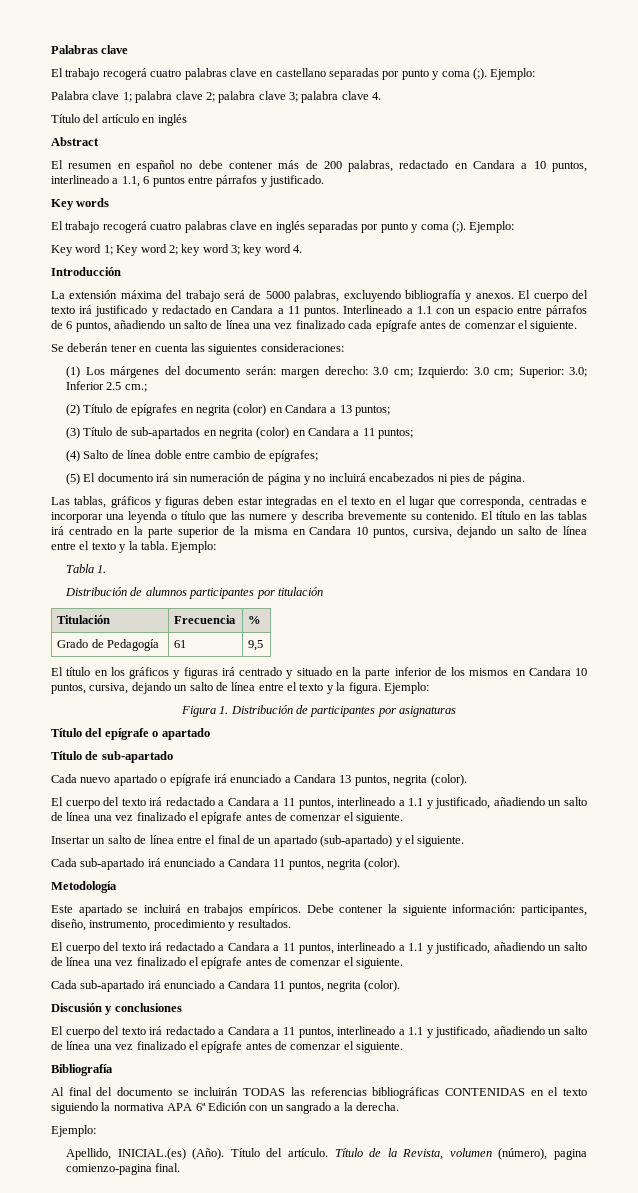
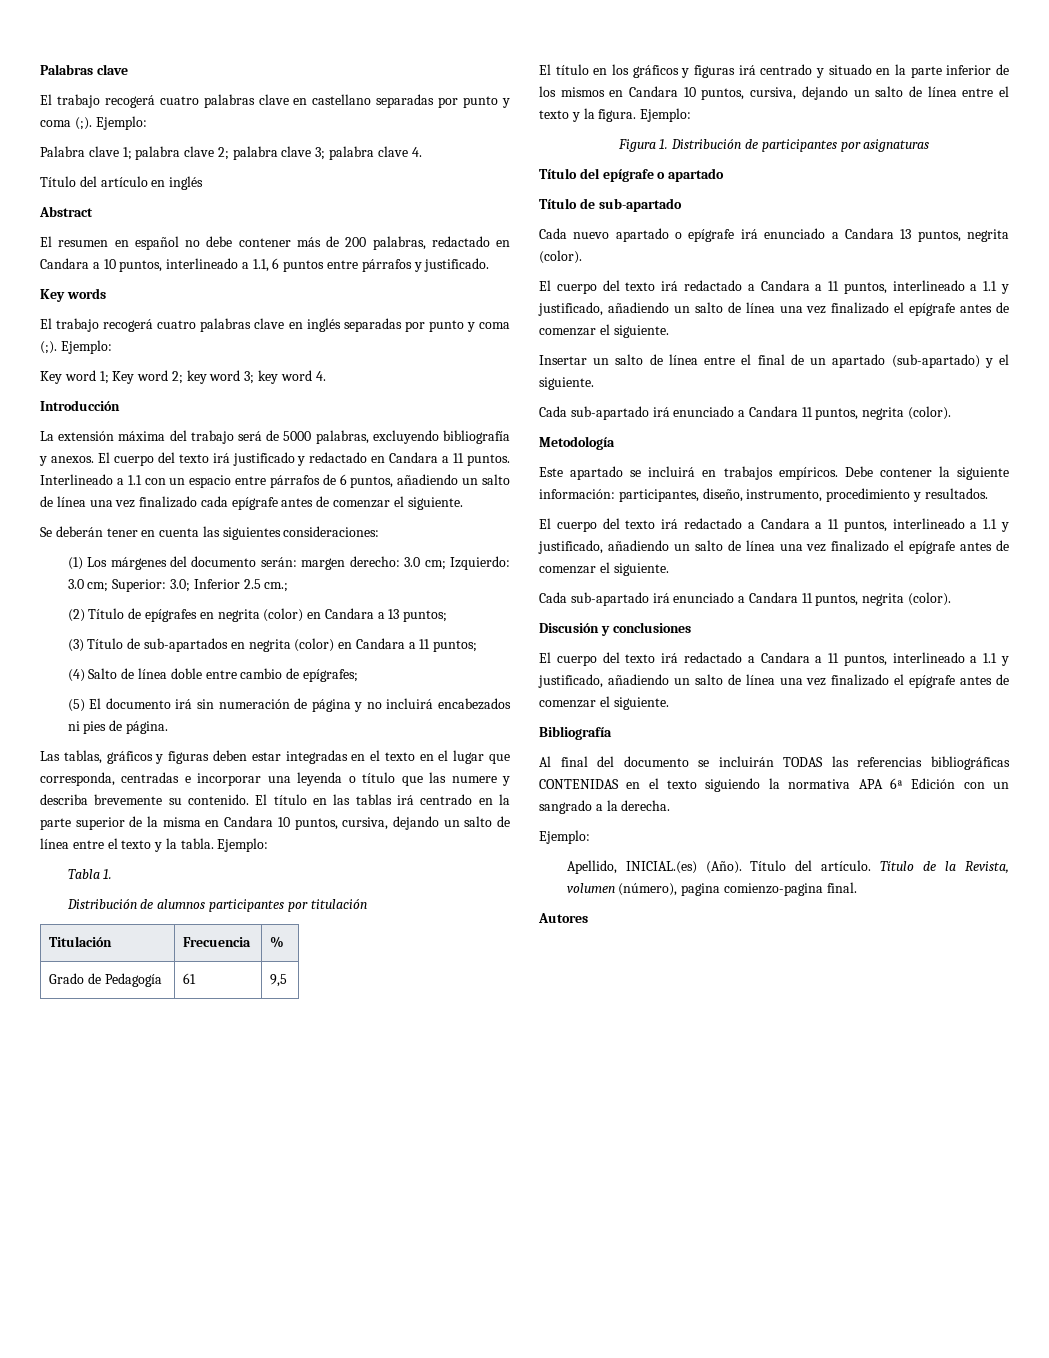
(181, 1167) none -> [538,913,588,923] // Autores

